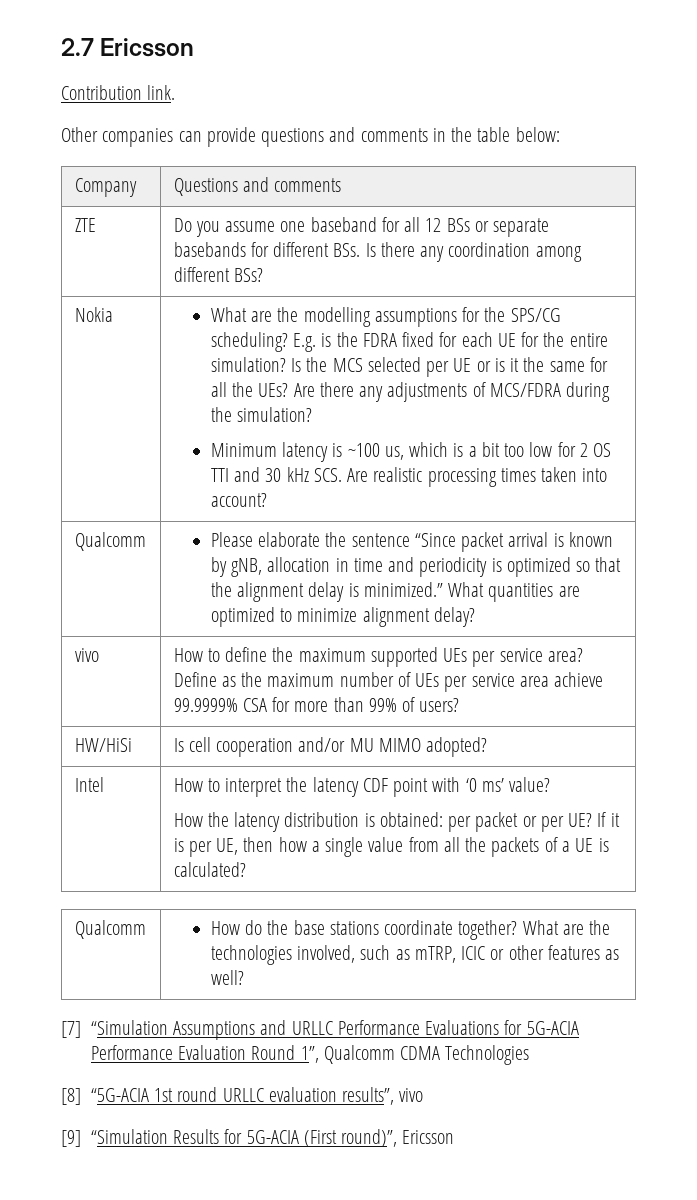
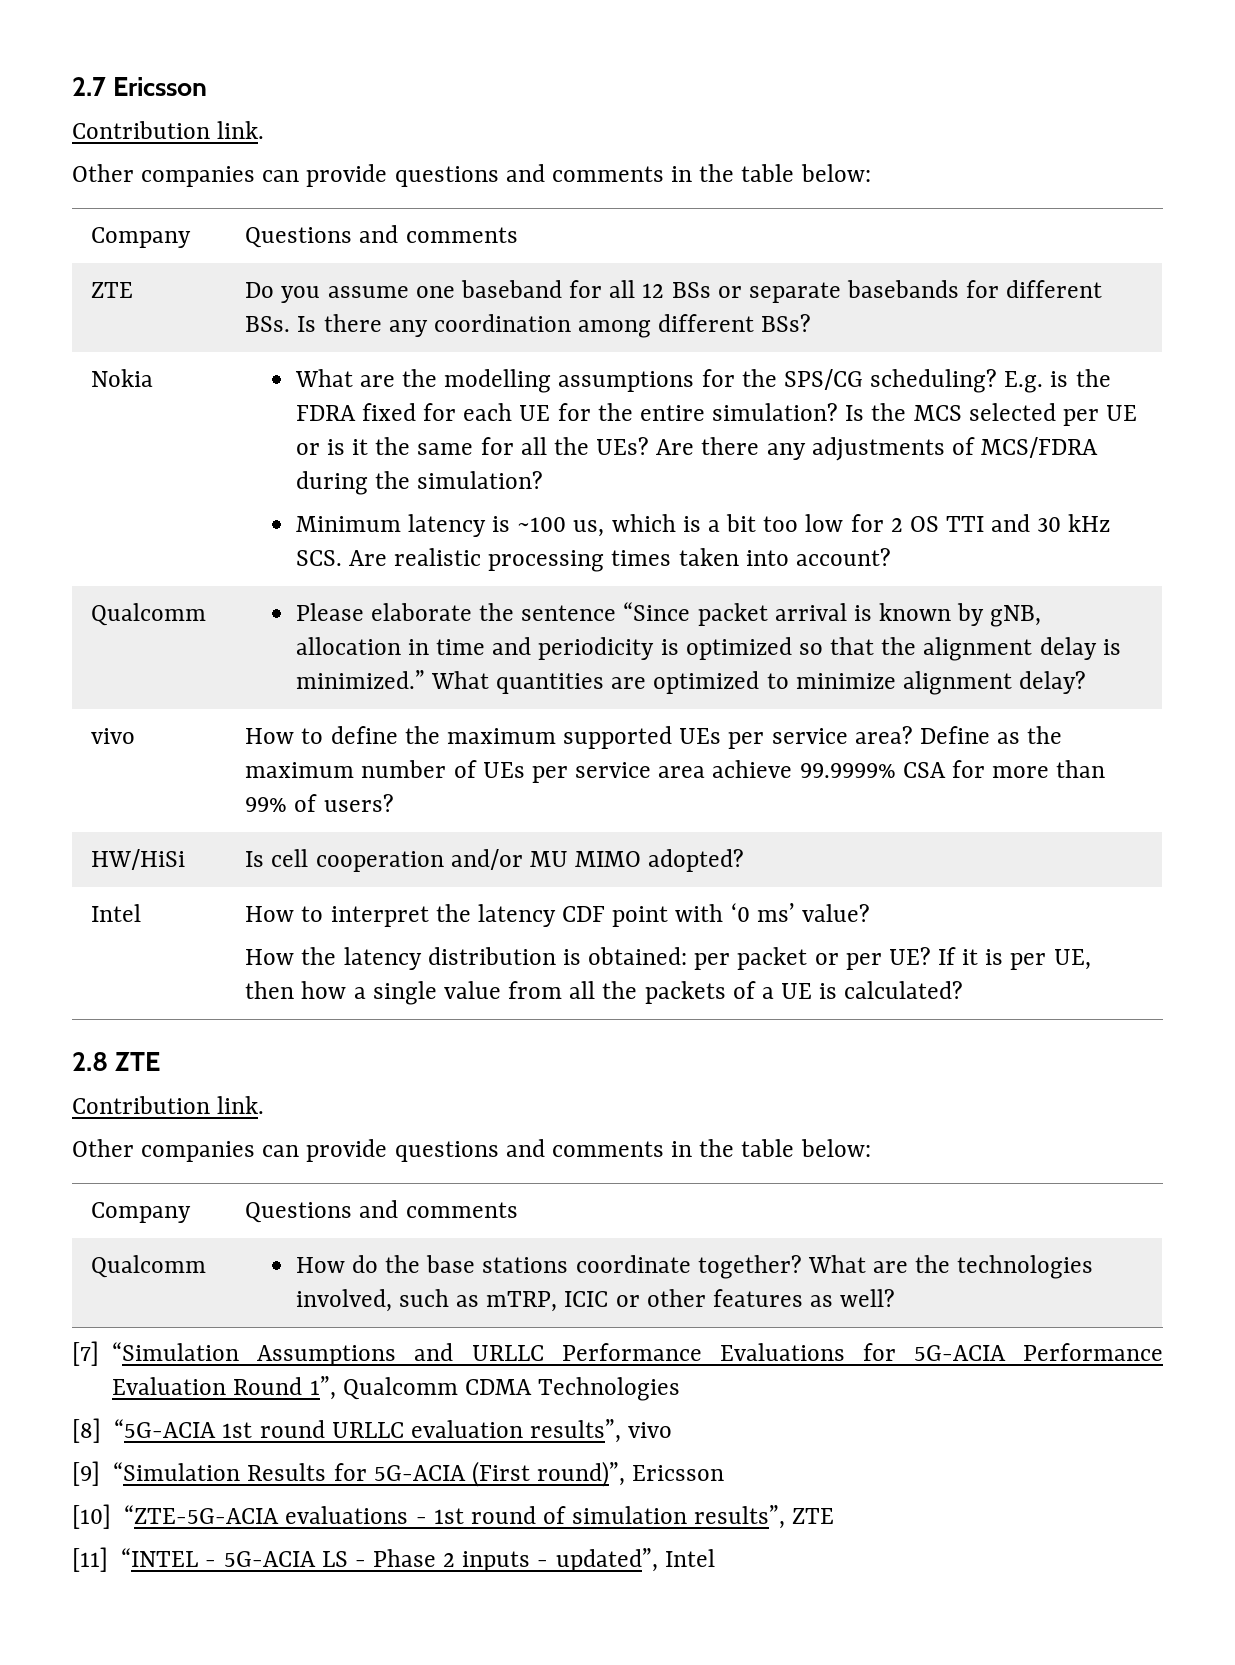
(246, 869) none -> [72,1052,161,1071] [72,1096,265,1114] [72,1139,871,1162] [91,1202,192,1223] [245,1200,518,1223] // 2.8 ZTE // Contribution link. // Other companies can provide questions and comments in the table below: // Company | Questions and comments
(455, 1137) none -> [72,1504,835,1529] [72,1547,715,1572] // [10] “ZTE-5G-ACIA evaluations - 1st round of simulation results”, ZTE // [11] “INTEL - 5G-ACIA LS - Phase 2 inputs - updated”, Intel

